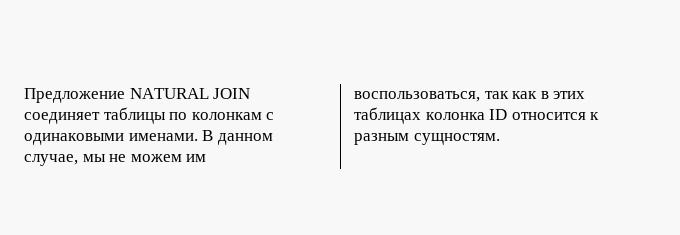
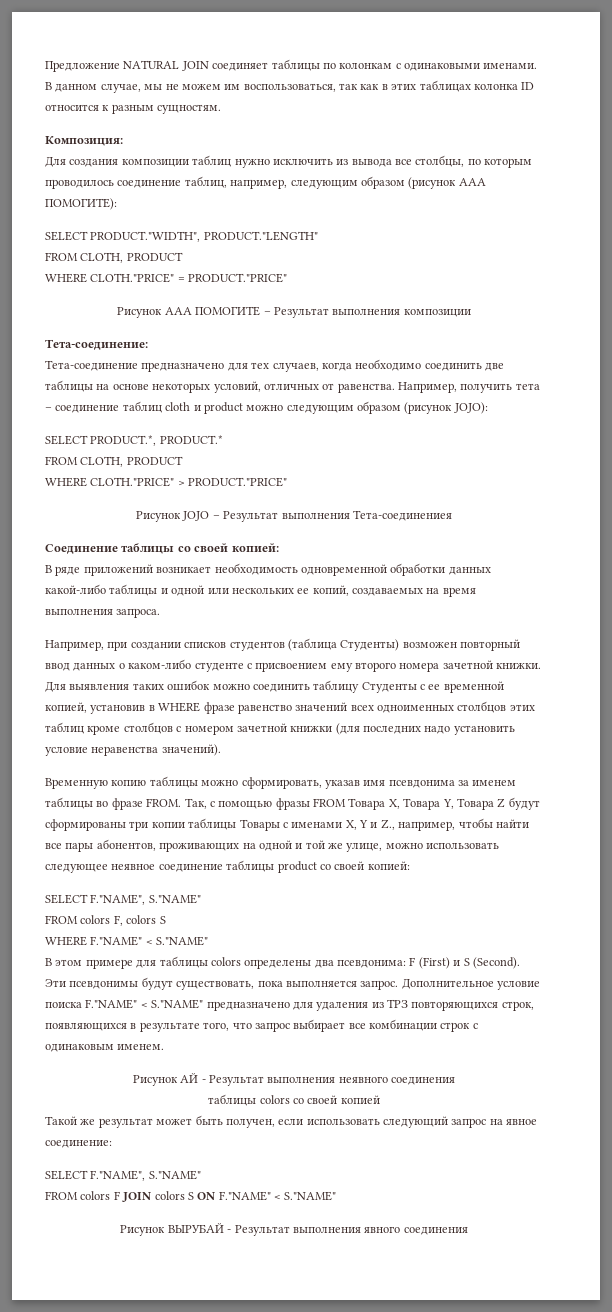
(500, 139) none -> [45,136,123,146] [45,155,533,168] [45,176,486,189] [45,198,117,210] [45,231,318,242] [45,252,183,263] [45,273,288,283] [117,306,471,318] [45,339,148,351] [45,359,504,372] [45,380,540,393] [45,401,488,414] [45,435,223,446] [45,456,183,467] [45,477,288,487] [136,510,452,522] [45,543,279,555] [45,563,491,576] [45,584,476,597] [45,608,161,618] [45,638,520,651] [45,659,542,672] [45,680,504,693] [45,701,535,714] [45,722,515,735] [45,744,221,756] [45,776,517,789] [45,797,540,810] [45,818,529,831] [45,839,500,852] [45,860,410,873] [45,894,201,905] [45,915,166,926] [45,936,209,946] [45,956,520,969] [45,977,540,990] [45,999,534,1011] [45,1019,478,1032] [45,1044,165,1052] [132,1073,456,1086] [208,1094,380,1106] [45,1115,538,1128] [45,1140,112,1148] [45,1170,201,1181] [45,1191,337,1202] [120,1223,468,1236] // Композиция: // Для создания композиции таблиц нужно исключить из вывода все столбцы, по которым проводилось соединение таблиц, например, следующим образом (рисунок ААА ПОМОГИТЕ): // SELECT PRODUCT."WIDTH", PRODUCT."LENGTH" // FROM CLOTH, PRODUCT // WHERE CLOTH."PRICE" = PRODUCT."PRICE" // Рисунок ААА ПОМОГИТЕ – Результат выполнения композиции // Тета-соединение: // Тета-соединение предназначено для тех случаев, когда необходимо соединить две таблицы на основе некоторых условий, отличных от равенства. Например, получить тета – соединение таблиц cloth и product можно следующим образом (рисунок JOJO): // SELECT PRODUCT.*, PRODUCT.* // FROM CLOTH, PRODUCT // WHERE CLOTH."PRICE" > PRODUCT."PRICE" // Рисунок JOJO – Результат выполнения Тета-соединениея // Соединение таблицы со своей копией: // В ряде приложений возникает необходимость одновременной обработки данных какой-либо таблицы и одной или нескольких ее копий, создаваемых на время выполнения запроса. // Например, при создании списков студентов (таблица Студенты) возможен повторный ввод данных о каком-либо студенте с присвоением ему второго номера зачетной книжки. Для выявления таких ошибок можно соединить таблицу Студенты с ее временной копией, установив в WHERE фразе равенство значений всех одноименных столбцов этих таблиц кроме столбцов с номером зачетной книжки (для последних надо установить условие неравенства значений). // Временную копию таблицы можно сформировать, указав имя псевдонима за именем таблицы во фразе FROM. Так, с помощью фразы FROM Товара X, Товара Y, Товара Z будут сформированы три копии таблицы Товары с именами X, Y и Z., например, чтобы найти все пары абонентов, проживающих на одной и той же улице, можно использовать следующее неявное соединение таблицы product со своей копией: // SELECT F."NAME", S."NAME" // FROM colors F, colors S // WHERE F."NAME" < S."NAME" // В этом примере для таблицы colors определены два псевдонима: F (First) и S (Second). Эти псевдонимы будут существовать, пока выполняется запрос. Дополнительное условие поиска F."NAME" < S."NAME" предназначено для удаления из ТРЗ повторяющихся строк, появляющихся в результате того, что запрос выбирает все комбинации строк с одинаковым именем. // Рисунок АЙ - Результат выполнения неявного соединения // таблицы colors со своей копией // Такой же результат может быть получен, если использовать следующий запрос на явное соединение: // SELECT F."NAME", S."NAME" // FROM colors F JOIN colors S ON F."NAME" < S."NAME" // Рисунок ВЫРУБАЙ - Результат выполнения явного соединения

